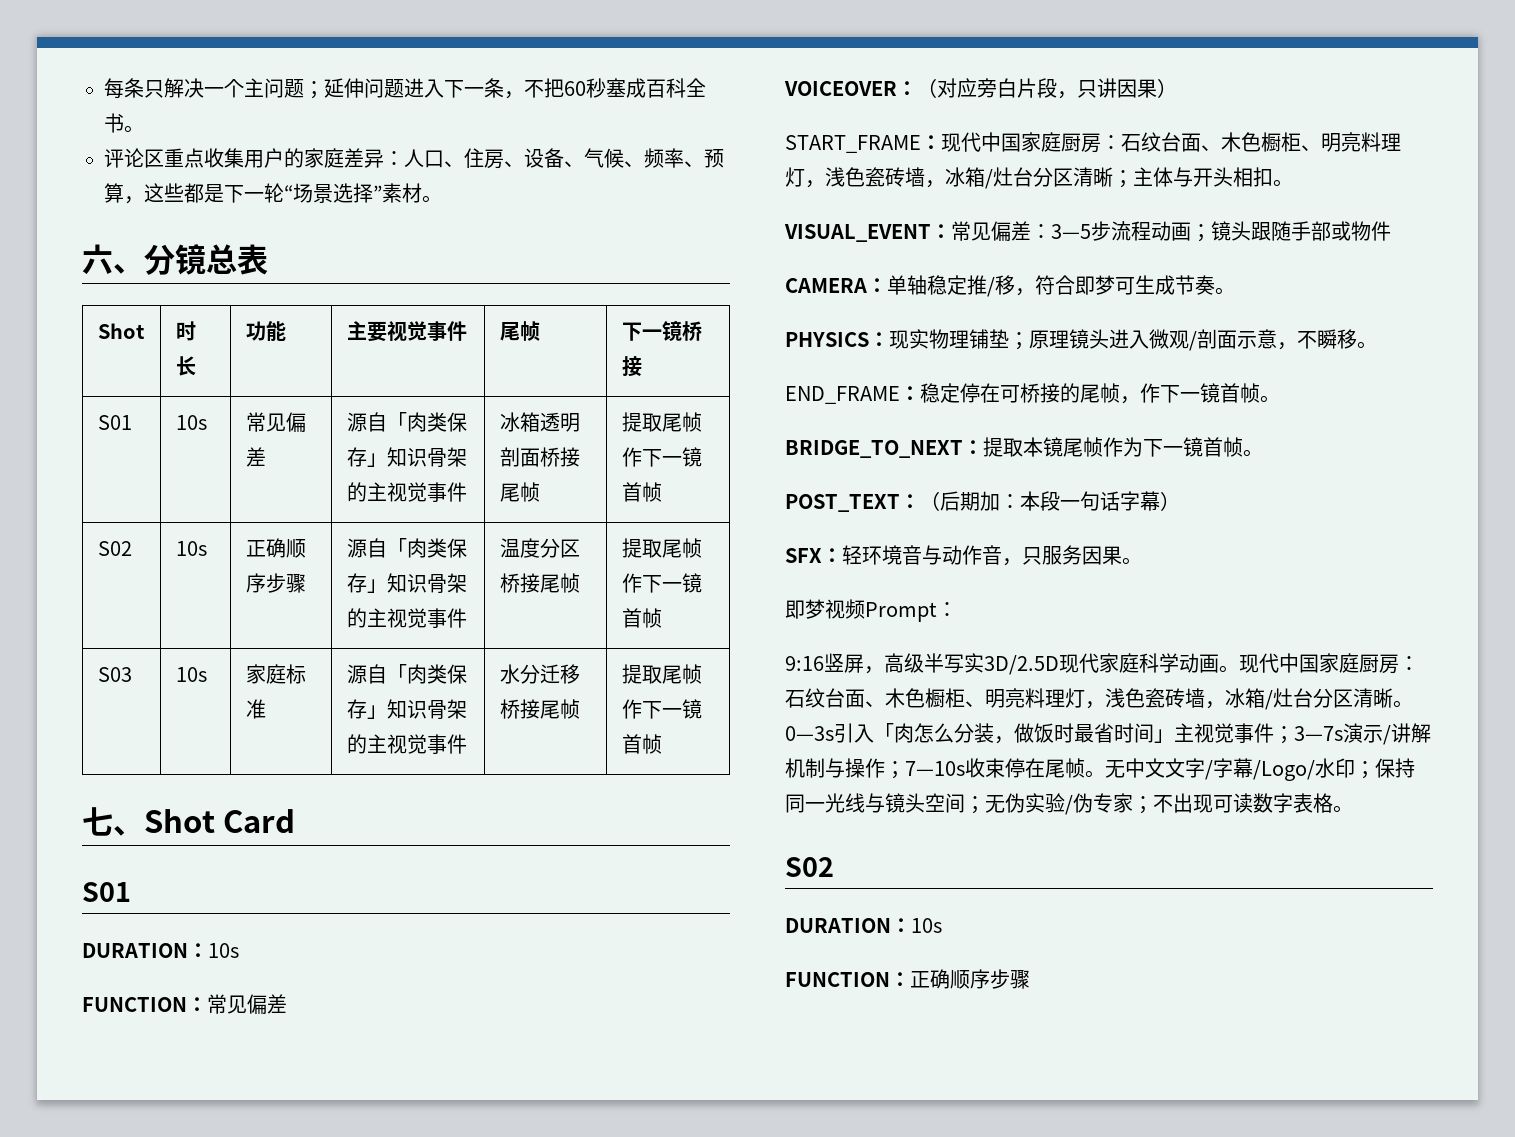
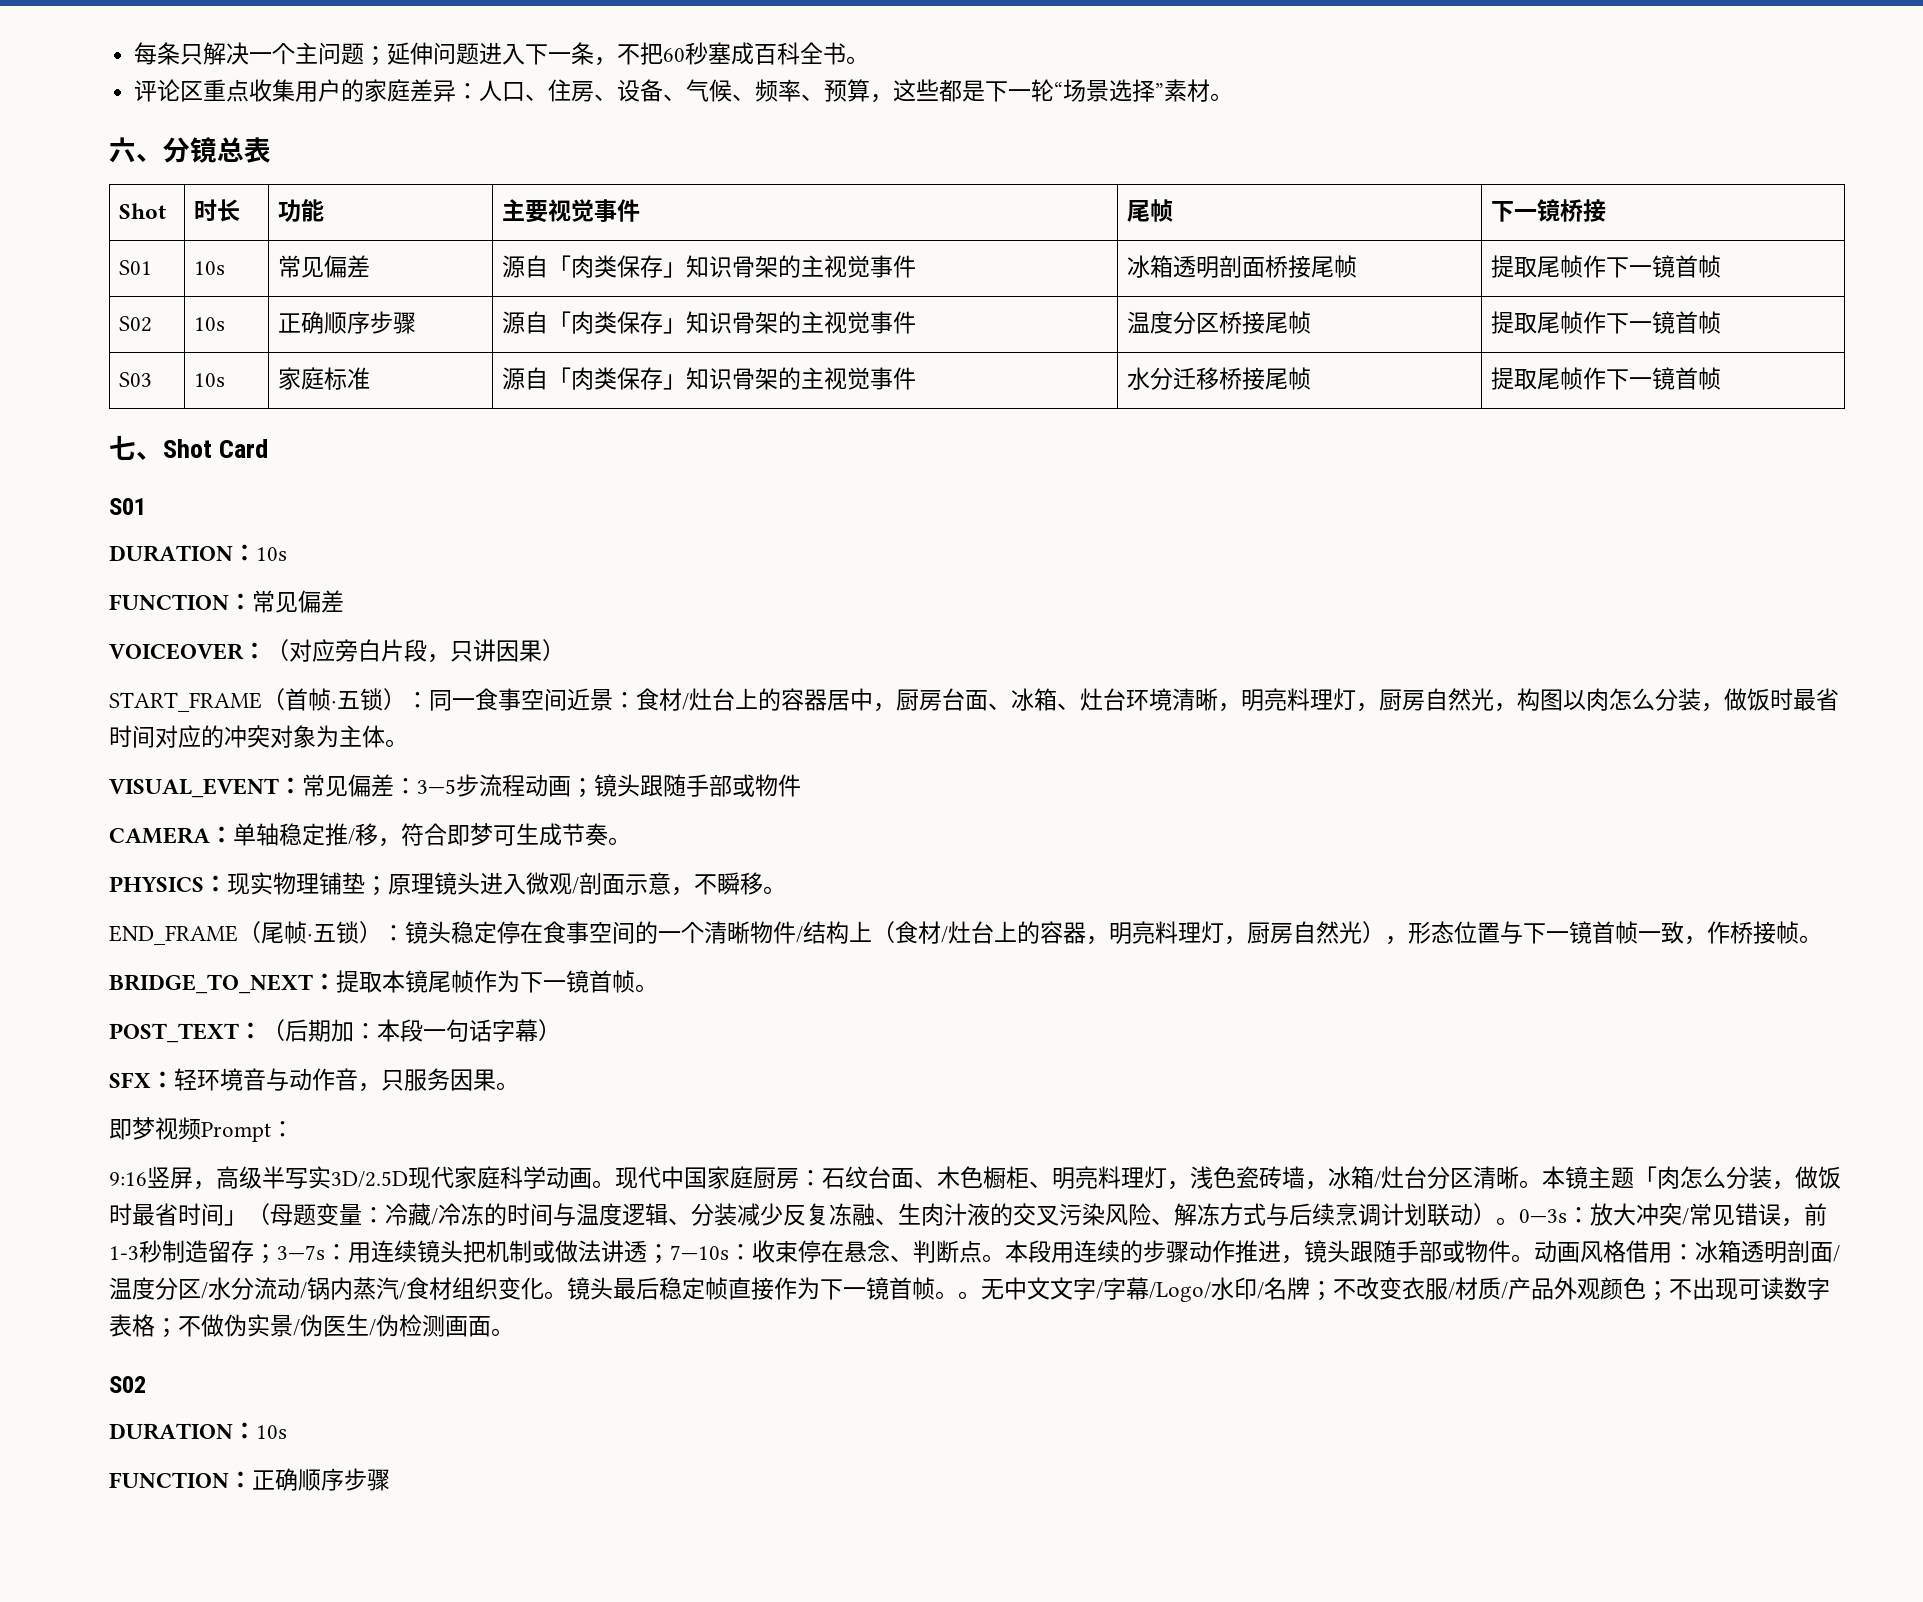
[921,132,1401,153] [785,167,1273,189] ：现代中国家庭厨房：石纹台面、木色橱柜、明亮料理灯，浅色瓷砖墙，冰箱/灶台分区清晰；主体与开头相扣 -> [262,688,1839,712] [109,725,385,748] （首帧·五锁）：同一食事空间近景：食材/灶台上的容器居中，厨房台面、冰箱、灶台环境清晰，明亮料理灯，厨房自然光，构图以肉怎么分装，做饭时最省时间对应的冲突对象为主体
[900,383,1240,404] ：稳定停在可桥接的尾帧，作下一镜首 -> [238,921,1776,945] （尾帧·五锁）：镜头稳定停在食事空间的一个清晰物件/结构上（食材/灶台上的容器，明亮料理灯，厨房自然光），形态位置与下一镜首帧一致，作桥接
[785,723,874,743] 0—3s引入 -> [1542,1166,1634,1189] 本镜主题
[1174,723,1431,745] [785,758,1085,779] 主视觉事件；3—7s演示/讲解机制与操作；7—10s收束停在尾帧 -> [247,1203,1827,1227] [109,1240,1840,1264] [109,1277,958,1300] （母题变量：冷藏/冷冻的时间与温度逻辑、分装减少反复冻融、生肉汁液的交叉污染风险、解冻方式与后续烹调计划联动）。0—3s：放大冲突/常见错误，前1-3秒制造留存；3—7s：用连续镜头把机制或做法讲透；7—10s：收束停在悬念、判断点。本段用连续的步骤动作推进，镜头跟随手部或物件。动画风格借用：冰箱透明剖面/温度分区/水分流动/锅内蒸汽/食材组织变化。镜头最后稳定帧直接作为下一镜首帧。
[1355,758,1415,779] [785,793,1133,815] ；保持同一光线与镜头空间；无伪实验/伪专家 -> [1257,1277,1646,1301] /名牌；不改变衣服/材质/产品外观颜色
(1333, 803) none -> [155,1314,491,1338] ；不做伪实景/伪医生/伪检测画面

